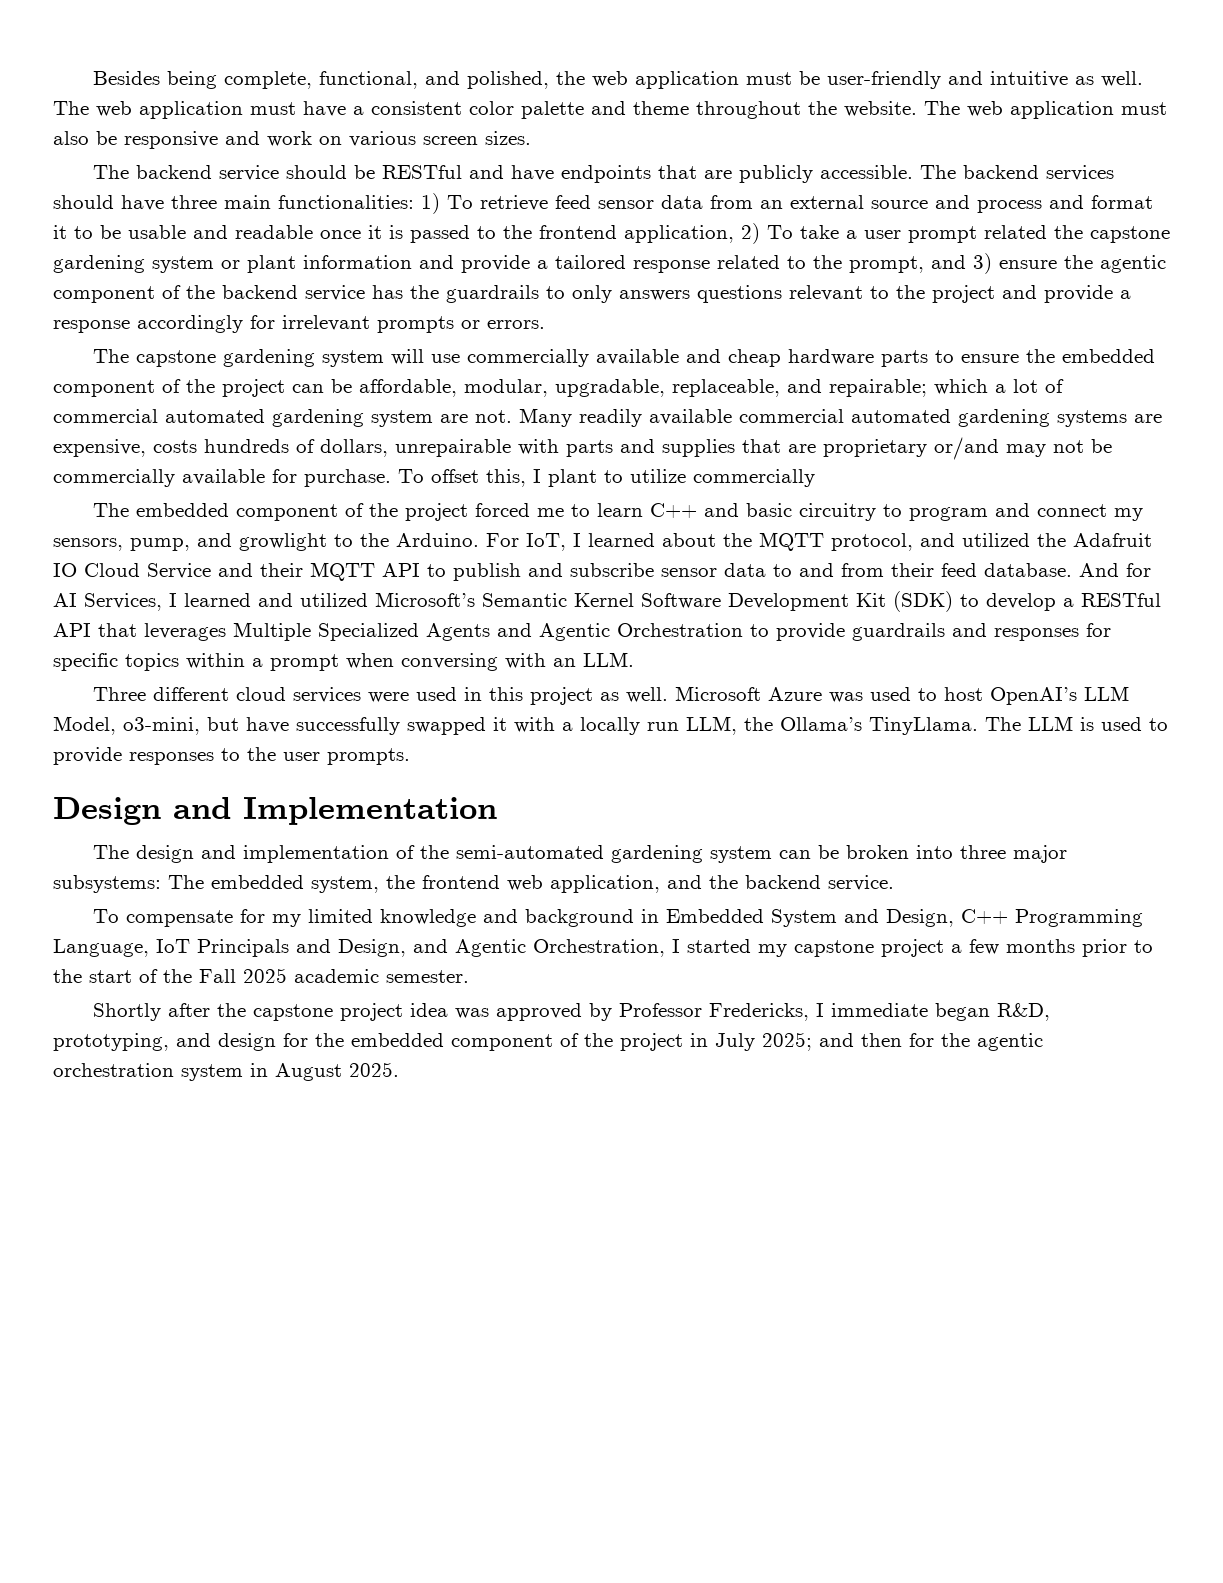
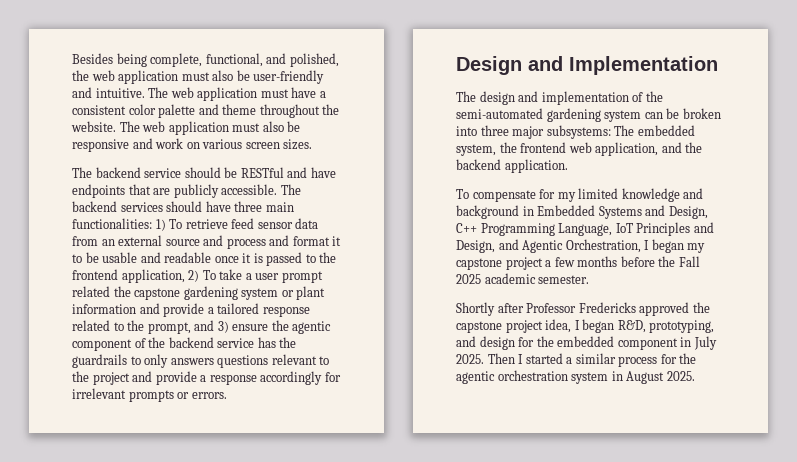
(792, 78) none -> [212,70,234,81] also
[989,71,1143,87] intuitive as well. -> [95,88,145,98] intuitive.
[92,349,1155,367] [53,379,1064,397] [53,408,1162,427] [53,437,1112,460] [53,469,815,487] [92,503,1143,521] [53,532,1152,551] [53,562,1151,581] [53,591,1161,612] [53,622,1111,641] [53,652,634,671] [92,686,1129,705] [53,716,1168,735] [53,747,410,765] // The capstone gardening system will use commercially available and cheap hardware parts to ensure the embedded component of the project can be affordable, modular, upgradable, replaceable, and repairable; which a lot of commercial automated gardening system are not. Many readily available commercial automated gardening systems are expensive, costs hundreds of dollars, unrepairable with parts and supplies that are proprietary or/and may not be commercially available for purchase. To offset this, I plant to utilize commercially // The embedded component of the project forced me to learn C++ and basic circuitry to program and connect my sensors, pump, and growlight to the Arduino. For IoT, I learned about the MQTT protocol, and utilized the Adafruit IO Cloud Service and their MQTT API to publish and subscribe sensor data to and from their feed database. And for AI Services, I learned and utilized Microsoft’s Semantic Kernel Software Development Kit (SDK) to develop a RESTful API that leverages Multiple Specialized Agents and Agentic Orchestration to provide guardrails and responses for specific topics within a prompt when conversing with an LLM. // Three different cloud services were used in this project as well. Microsoft Azure was used to host OpenAI’s LLM Model, o3-mini, but have successfully swapped it with a locally run LLM, the Ollama’s TinyLlama. The LLM is used to provide responses to the user prompts. -> (227, 395) none
[828,875,894,891] service. -> [504,159,568,173] application.
[770,909,837,927] System -> [598,206,642,219] Systems
[197,939,289,957] Principals -> [636,222,691,236] Principles
[687,939,751,953] started -> [651,239,684,253] began
[1082,939,1153,957] [53,969,158,983] prior to the start of -> [620,256,655,267] before
[216,1003,928,1021] the capstone project idea was approved by Professor Fredericks, I immediate -> [526,302,710,316] [456,319,580,333] Professor Fredericks approved the capstone project idea, I
[560,1032,902,1051] of the project in July 2025; and then -> [680,336,717,350] [456,353,658,367] in July 2025. Then I started a similar process

